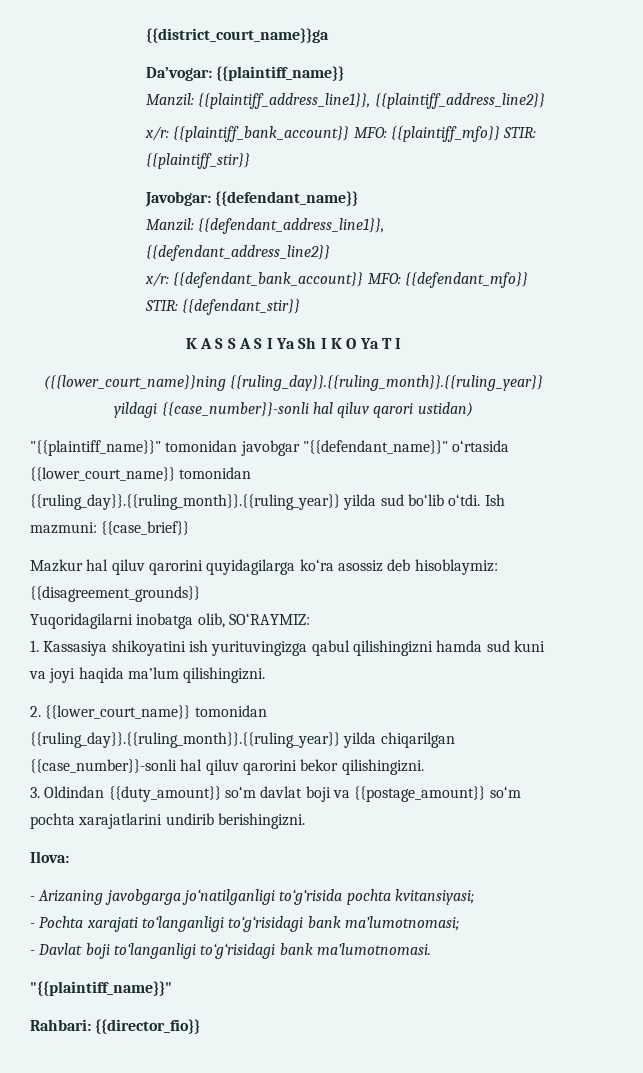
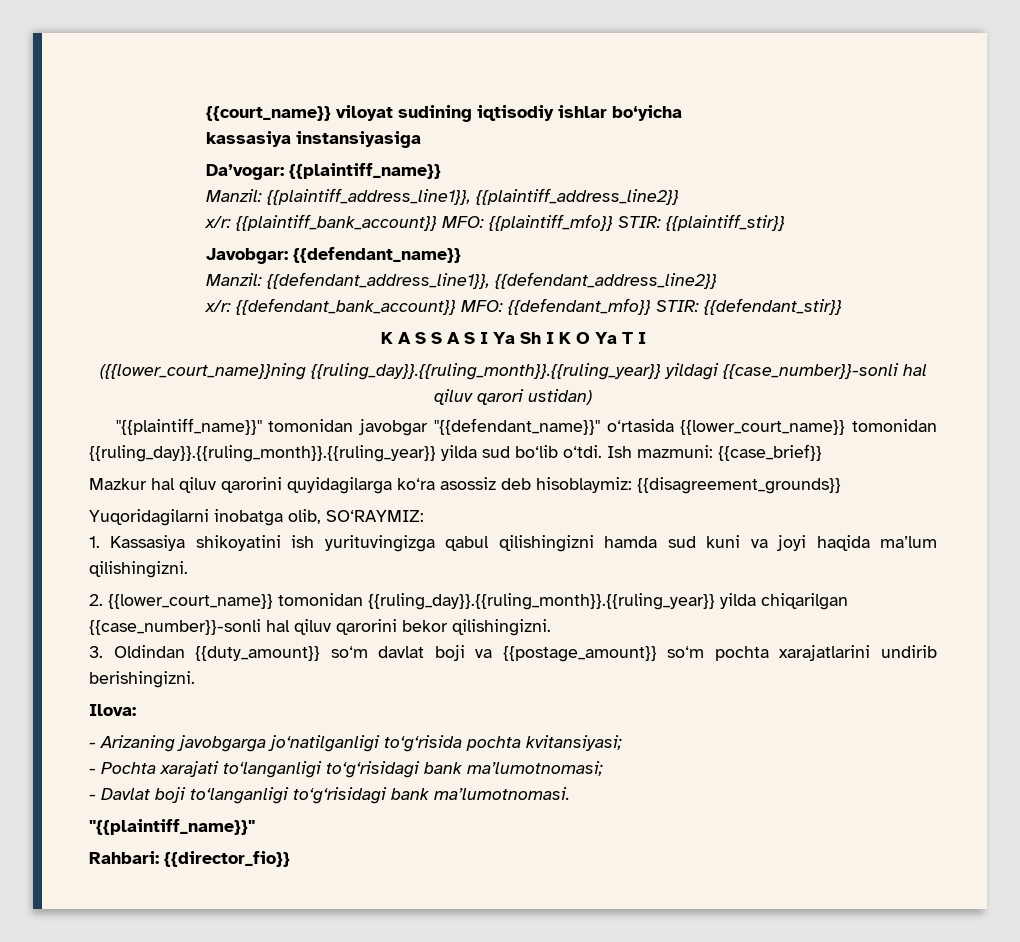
[146,28,330,43] {{district_court_name}}ga -> [205,105,682,122] [205,131,421,148] {{court_name}} viloyat sudining iqtisodiy ishlar bo‘yicha // kassasiya instansiyasiga

